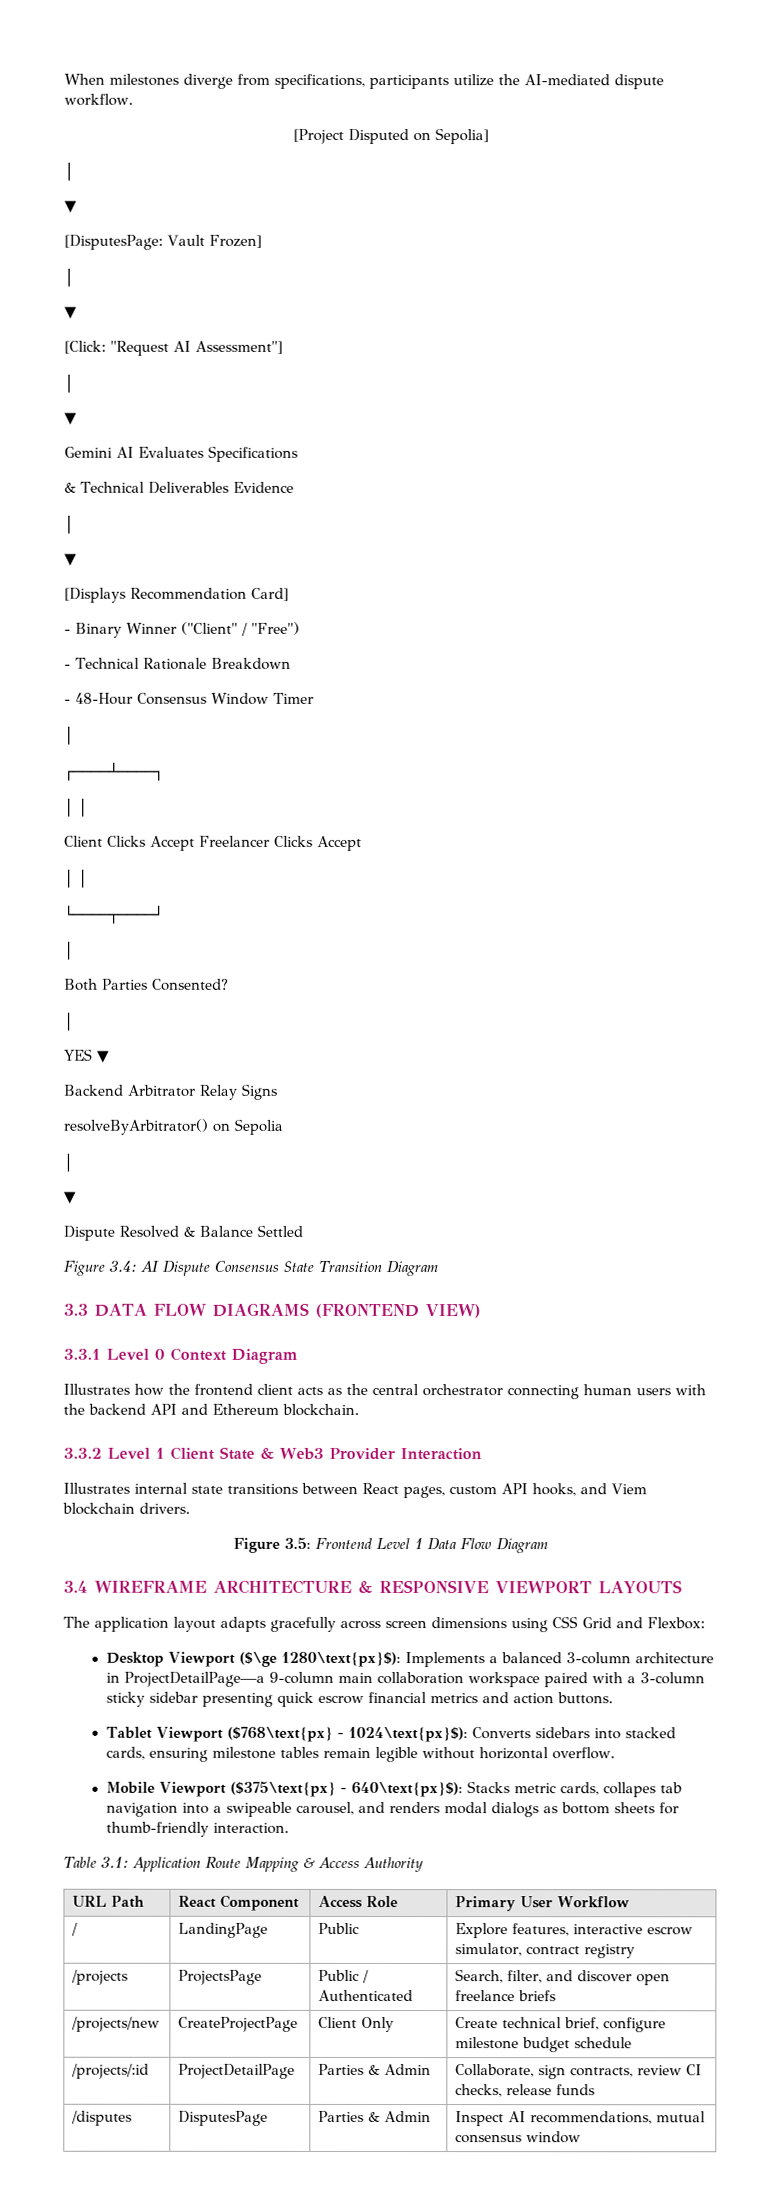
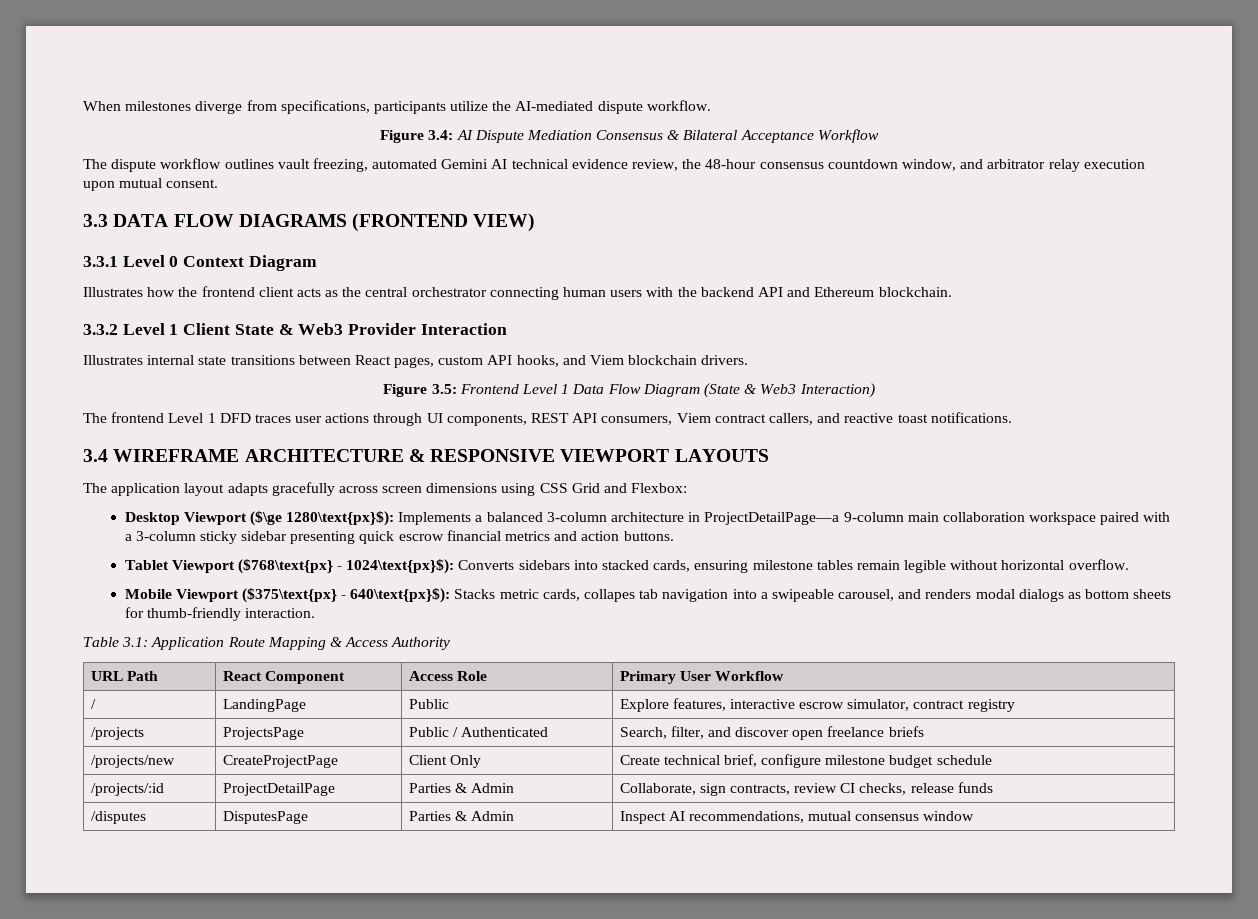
[293,128,489,145] [64,161,74,181] [64,200,77,213] [64,234,262,250] [64,267,74,287] [64,306,77,319] [64,340,283,356] [64,373,74,393] [64,412,77,425] [64,445,298,462] [64,481,294,494] [64,514,74,534] [64,553,77,566] [64,587,289,603] [64,621,300,638] [64,657,291,670] [64,692,314,705] [64,725,74,745] [64,761,164,781] [64,797,88,817] [64,835,362,851] [64,868,88,888] [64,904,164,924] [64,940,74,960] [64,978,229,991] [64,1011,74,1031] [64,1048,110,1063] [64,1083,278,1100] [63,1118,283,1135] [63,1152,73,1172] [63,1191,76,1204] [63,1224,303,1241] [63,1260,438,1277] [Project Disputed on Sepolia] // │ // ▼ // [DisputesPage: Vault Frozen] // │ // ▼ // [Click: "Request AI Assessment"] // │ // ▼ // Gemini AI Evaluates Specifications // & Technical Deliverables Evidence // │ // ▼ // [Displays Recommendation Card] // - Binary Winner ("Client" / "Free") // - Technical Rationale Breakdown // - 48-Hour Consensus Window Timer // │ // ┌────┴────┐ // │ │ // Client Clicks Accept Freelancer Clicks Accept // │ │ // └────┬────┘ // │ // Both Parties Consented? // │ // YES ▼ // Backend Arbitrator Relay Signs // resolveByArbitrator() on Sepolia // │ // ▼ // Dispute Resolved & Balance Settled // Figure 3.4: AI Dispute Consensus State Transition Diagram -> [380,129,879,143] [83,158,1145,172] [83,178,219,191] Figure 3.4: AI Dispute Mediation Consensus & Bilateral Acceptance Workflow // The dispute workflow outlines vault freezing, automated Gemini AI technical evidence review, the 48-hour consensus countdown window, and arbitrator relay execution upon mutual consent.
(548, 1546) none -> [703,383,875,398] [83,412,1012,426] (State & Web3 Interaction) // The frontend Level 1 DFD traces user actions through UI components, REST API consumers, Viem contract callers, and reactive toast notifications.

